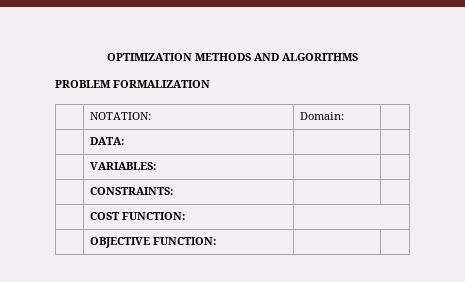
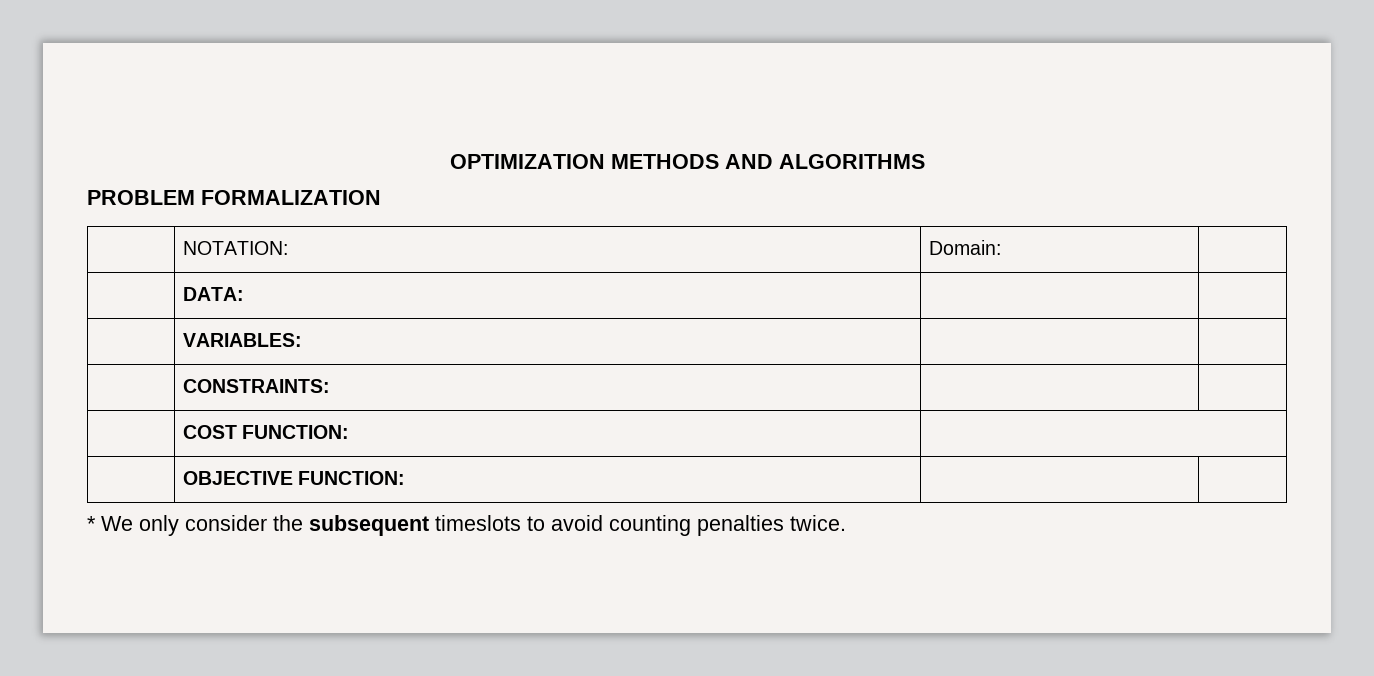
(216, 241) none -> [87,515,846,536] // * We only consider the subsequent timeslots to avoid counting penalties twice.

